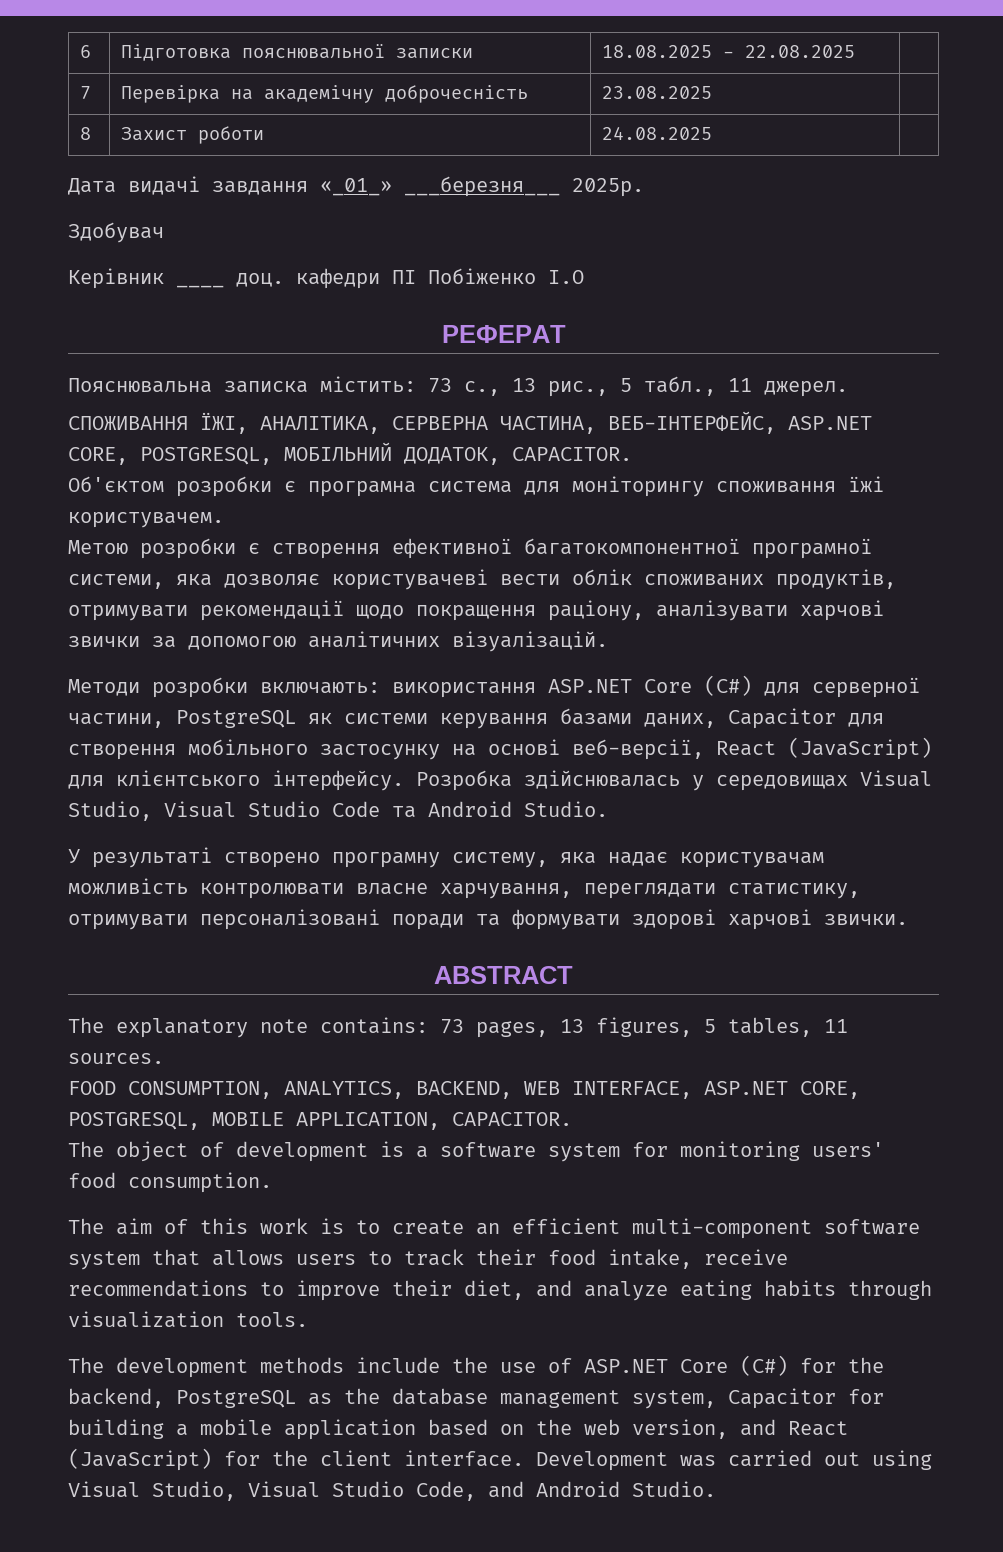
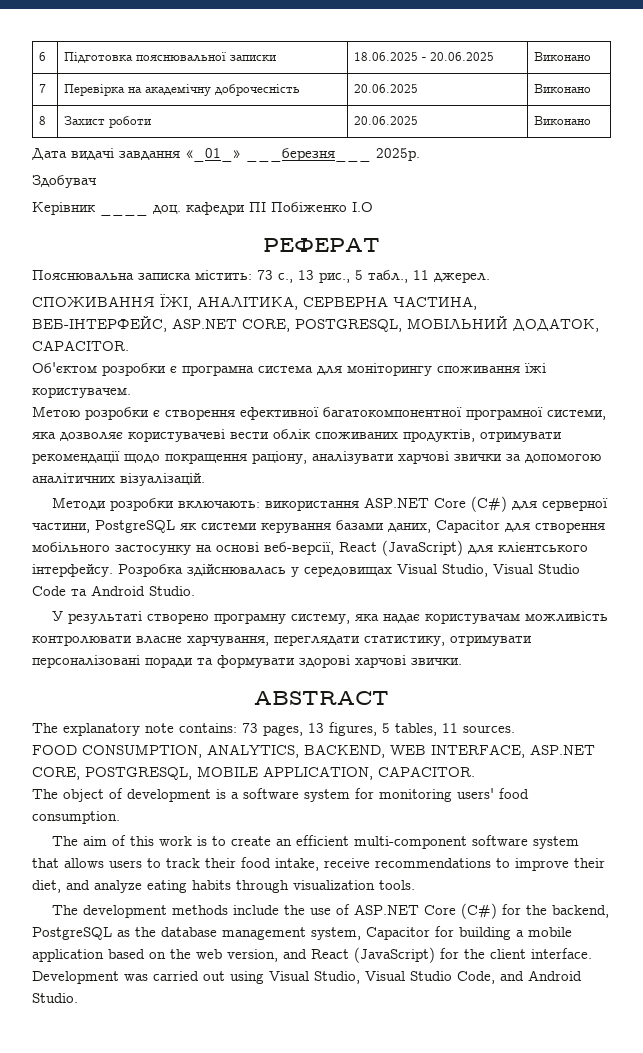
[601,45,855,58] 18.08.2025 - 22.08.2025 | -> [354,52,495,61] [534,52,592,61] 18.06.2025 - 20.06.2025 | Виконано
[601,86,712,99] 23.08.2025 | -> [354,84,419,93] [534,84,592,93] 20.06.2025 | Виконано
[601,127,712,140] 24.08.2025 | -> [354,116,419,125] [534,116,592,125] 20.06.2025 | Виконано

